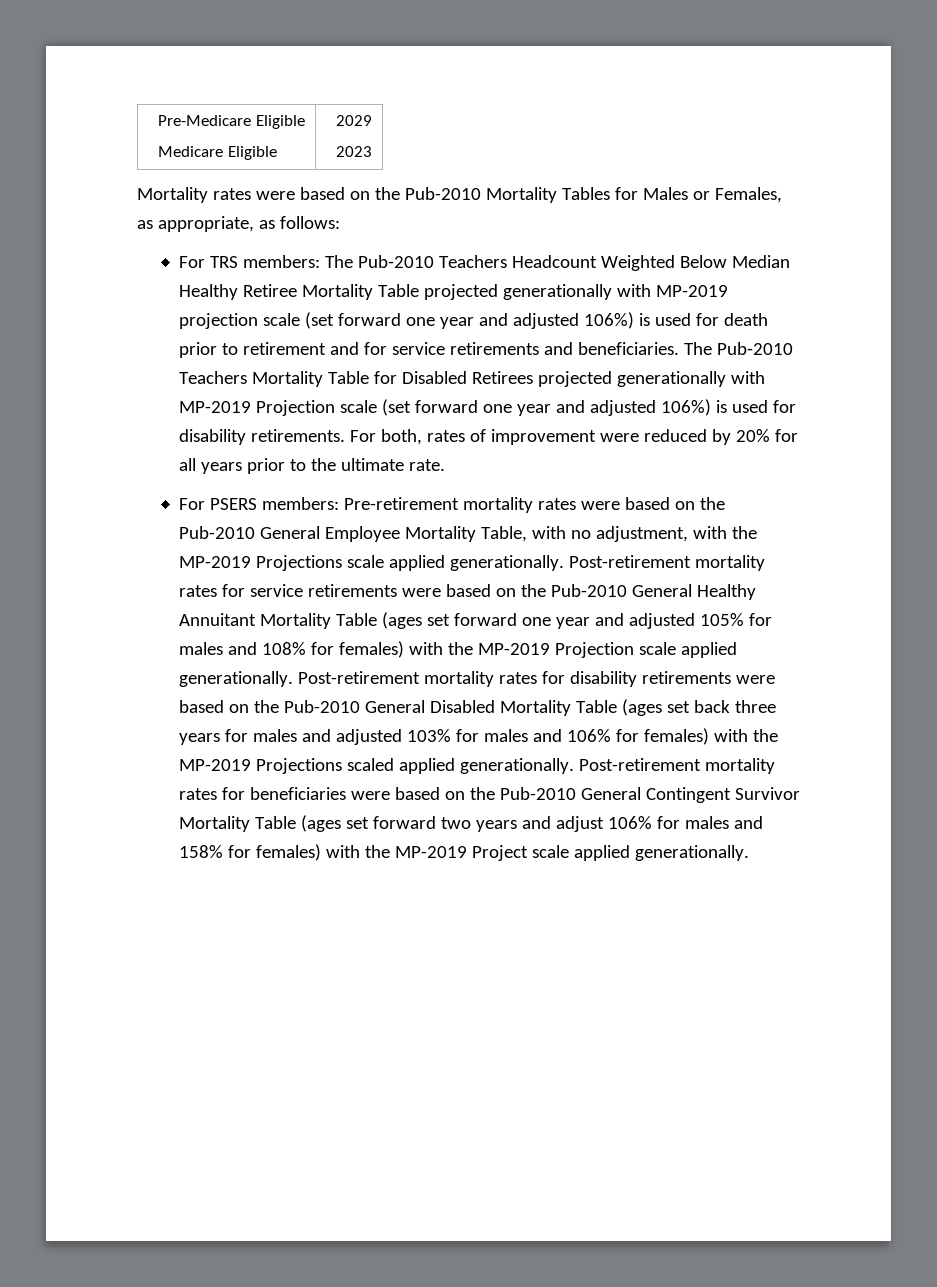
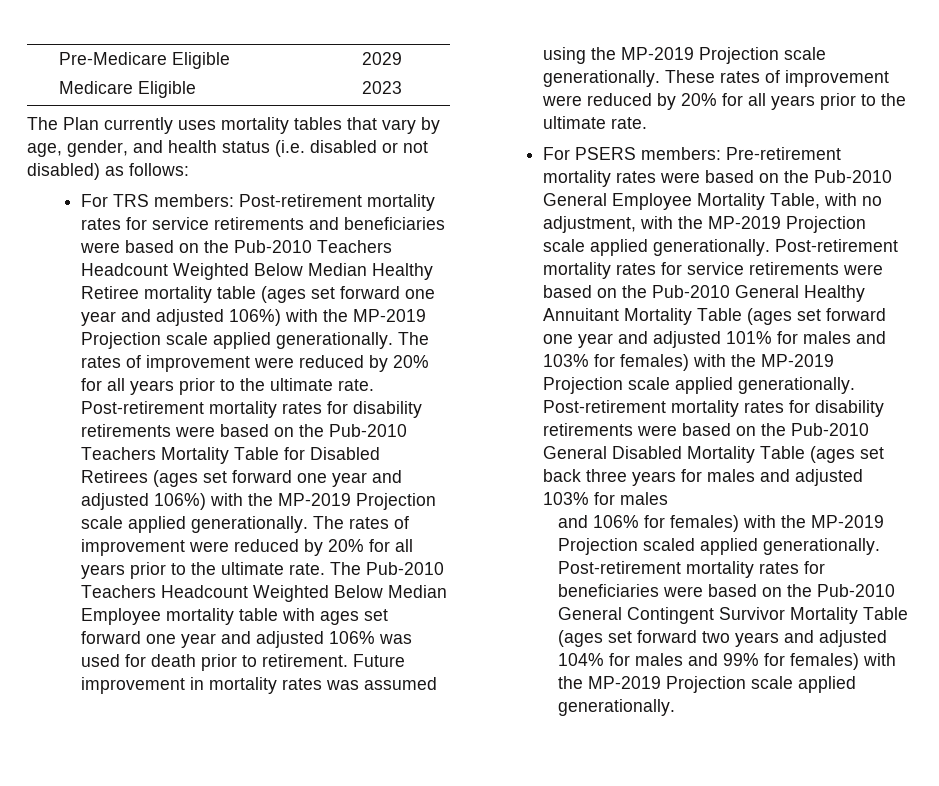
[137,187,782,203] [137,216,254,232] Mortality rates were based on the Pub-2010 Mortality Tables for Males or Females, as appropriate, -> [27,117,440,134] [27,140,428,157] [27,163,100,180] The Plan currently uses mortality tables that vary by age, gender, and health status (i.e. disabled or not disabled)
[324,255,353,268] The -> [238,194,435,211] [80,217,445,230] [79,240,229,253] Post‐retirement mortality rates for service retirements and beneficiaries were based on the
[301,284,728,300] [178,312,768,329] [178,342,712,358] Mortality Table projected generationally with MP-2019 projection scale (set forward one year and adjusted 106%) is used for death prior to retirement and for service retirements and beneficiaries. The -> [143,286,435,303] [80,309,426,326] [80,332,429,349] [80,355,429,372] [80,378,374,395] [80,401,422,418] [80,424,324,437] mortality table (ages set forward one year and adjusted 106%) with the MP‐2019 Projection scale applied generationally. The rates of improvement were reduced by 20% for all years prior to the ultimate rate. Post‐retirement mortality rates for disability retirements were based on the
[537,371,765,387] [178,399,796,416] [178,429,422,445] projected generationally with MP-2019 Projection scale (set forward one year and adjusted 106%) is used for disability retirements. For both, -> [152,470,402,487] [80,493,436,510] [80,516,409,533] [80,539,413,556] [80,562,444,579] [80,585,447,602] [80,608,388,625] [80,631,412,648] [80,654,405,671] [80,677,437,694] [542,47,826,64] [542,70,715,87] (ages set forward one year and adjusted 106%) with the MP‐2019 Projection scale applied generationally. The rates of improvement were reduced by 20% for all years prior to the ultimate rate. The Pub‐2010 Teachers Headcount Weighted Below Median Employee mortality table with ages set forward one year and adjusted 106% was used for death prior to retirement. Future improvement in mortality rates was assumed using the MP‐2019 Projection scale generationally. These
[255,555,342,571] Projections -> [785,216,866,233] Projection
[699,613,772,626] [178,642,306,655] 105% for males and 108% -> [725,331,886,344] [542,354,589,367] 101% for males and 103%
(528, 735) none -> (668, 498) //
[255,758,342,774] Projections -> [557,538,638,555] Projection
[555,816,763,832] [178,844,528,861] adjust 106% for males and 158% for females) with the MP-2019 Project -> [818,630,887,647] [557,653,896,670] [557,676,746,693] adjusted 104% for males and 99% for females) with the MP-2019 Projection

